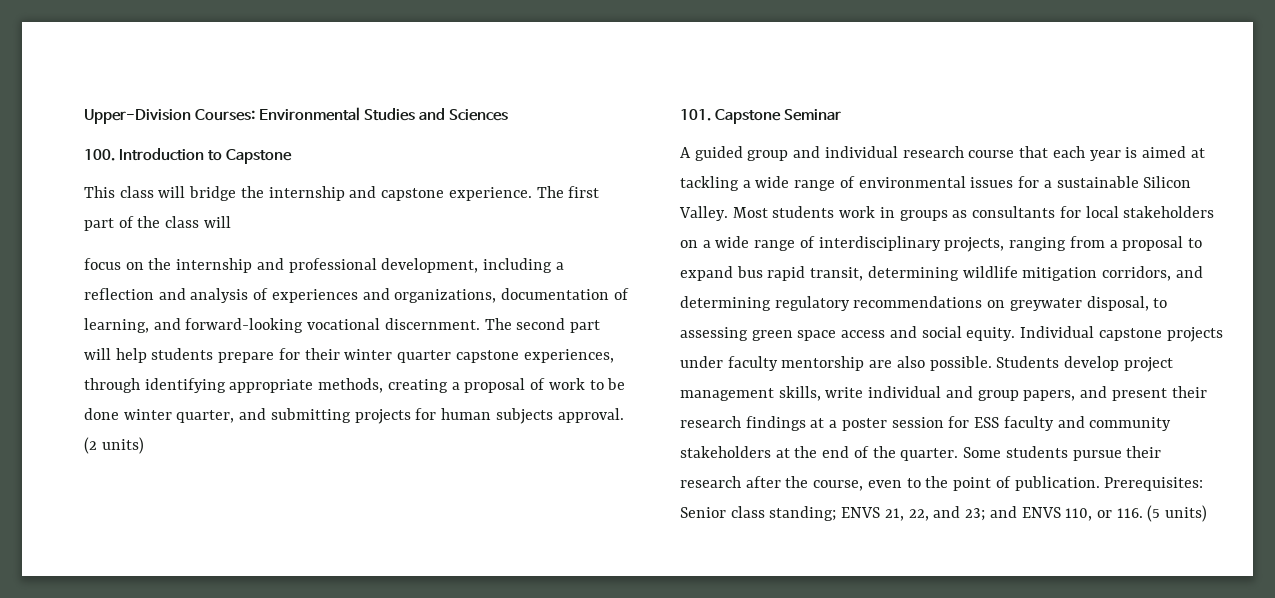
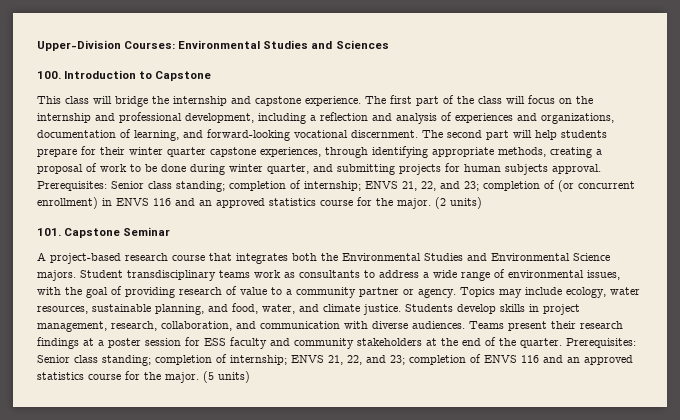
(231, 222) // -> (525, 100) none
(119, 414) none -> [190,164,225,175] during
(624, 415) none -> [37,180,635,192] [37,197,431,209] Prerequisites: Senior class standing; completion of internship; ENVS 21, 22, and 23; completion of (or concurrent enrollment) in ENVS 116 and an approved statistics course for the major.
[694,146,1205,161] [680,176,739,191] guided group and individual research course that each year is aimed at tackling -> [50,253,610,264] [37,270,419,281] project-based research course that integrates both the Environmental Studies and Environmental Science majors. Student transdisciplinary teams work as consultants to address
[970,176,1192,188] [679,206,1215,221] [680,236,1202,252] [680,266,1203,281] [680,296,1168,311] [680,326,1223,342] [680,356,1173,372] [680,386,1108,401] issues for a sustainable Silicon Valley. Most students work in groups as consultants for local stakeholders on a wide range of interdisciplinary projects, ranging from a proposal to expand bus rapid transit, determining wildlife mitigation corridors, and determining regulatory recommendations on greywater disposal, to assessing green space access and social equity. Individual capstone projects under faculty mentorship are also possible. Students develop project management skills, write individual and group papers, and -> [587,270,620,280] [37,286,640,298] [37,303,580,315] [37,321,504,332] issues, with the goal of providing research of value to a community partner or agency. Topics may include ecology, water resources, sustainable planning, and food, water, and climate justice. Students develop skills in project management, research, collaboration, and communication with diverse audiences. Teams
[963,446,1162,461] [680,476,1204,491] [680,506,1143,521] Some students pursue their research after the course, even to the point of publication. Prerequisites: Senior class standing; ENVS 21, 22, and 23; and ENVS 110, or 116. -> [566,338,636,348] [37,354,633,366] [37,371,199,383] Prerequisites: Senior class standing; completion of internship; ENVS 21, 22, and 23; completion of ENVS 116 and an approved statistics course for the major.

